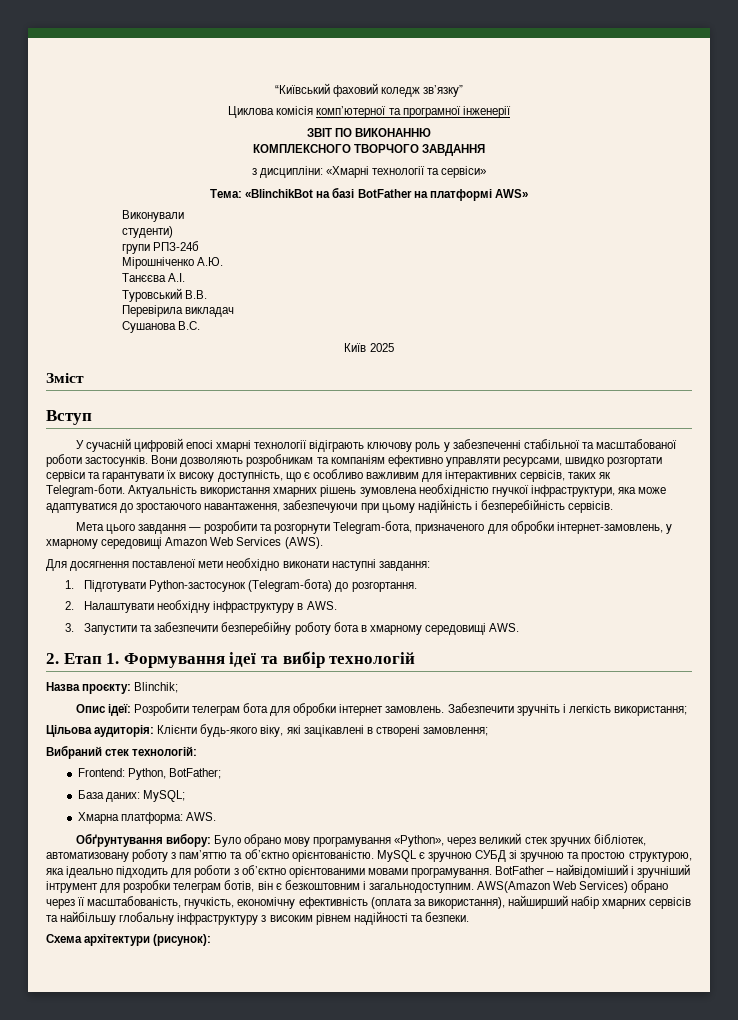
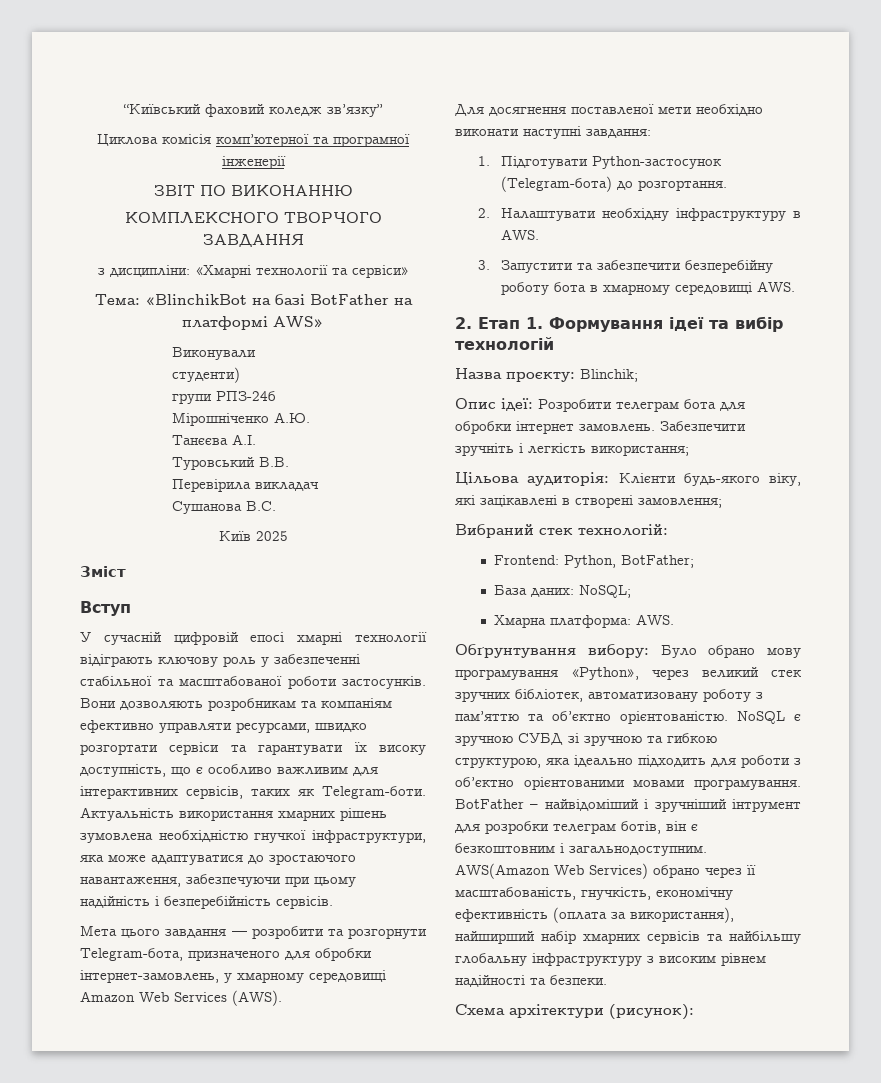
[142,790,185,802] MySQL; -> [579,585,632,598] NoSQL;
[376,850,417,862] MySQL -> [737,711,785,724] NoSQL
[581,852,626,862] простою -> [667,733,717,744] гибкою

